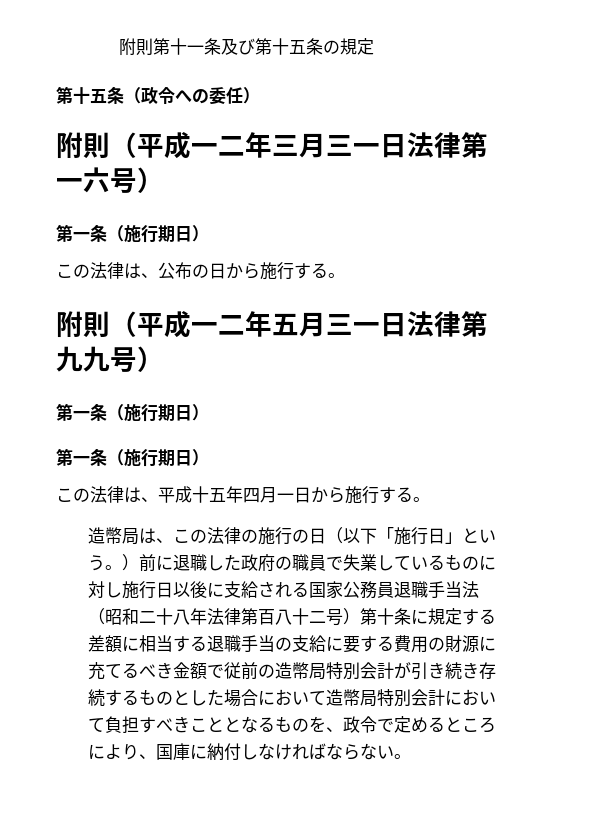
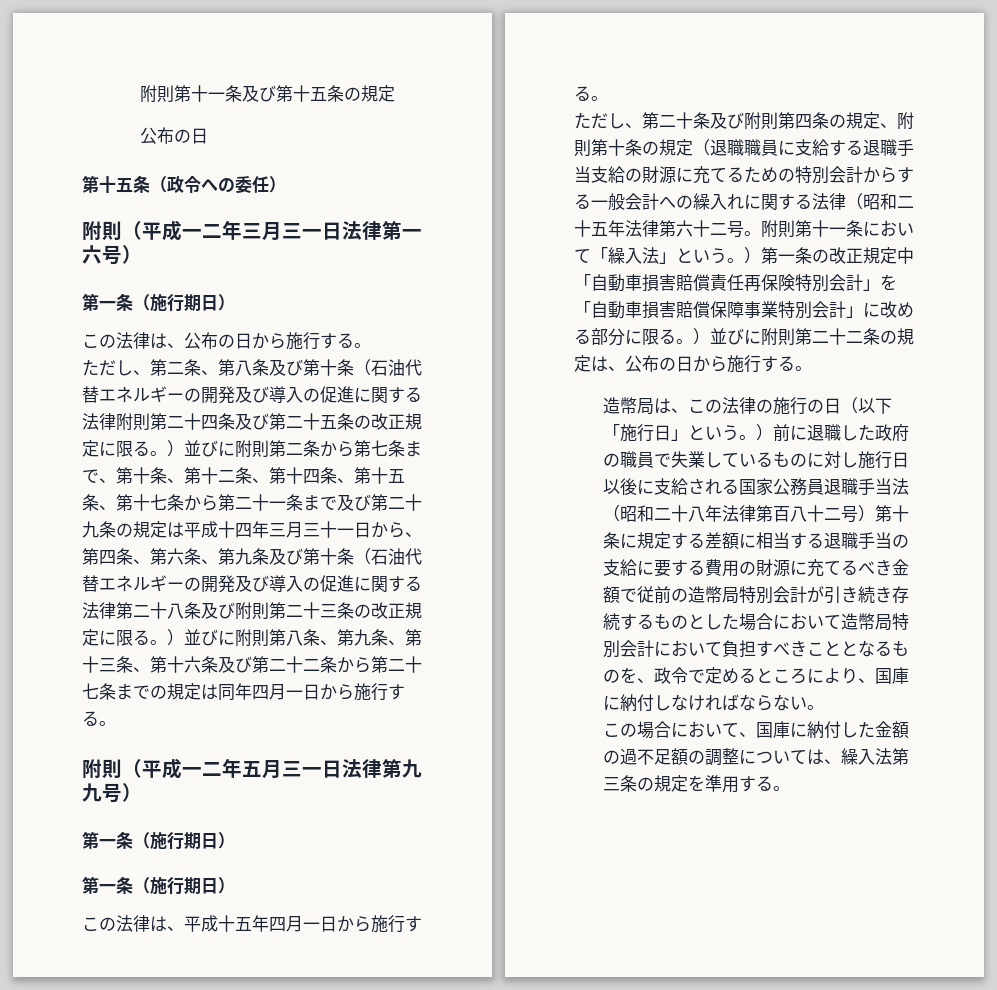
(375, 46) none -> [140,127,209,144] // 公布の日
(345, 275) none -> [82,359,422,376] [82,386,422,404] [82,413,422,431] [82,440,422,458] [82,467,405,484] [82,494,422,511] [82,521,422,538] [82,548,422,565] [82,575,422,593] [82,602,422,620] [82,629,422,647] [82,656,422,673] [82,683,405,701] [82,711,116,726] // ただし、第二条、第八条及び第十条（石油代替エネルギーの開発及び導入の促進に関する法律附則第二十四条及び第二十五条の改正規定に限る。）並びに附則第二条から第七条まで、第十条、第十二条、第十四条、第十五条、第十七条から第二十一条まで及び第二十九条の規定は平成十四年三月三十一日から、第四条、第六条、第九条及び第十条（石油代替エネルギーの開発及び導入の促進に関する法律第二十八条及び附則第二十三条の改正規定に限る。）並びに附則第八条、第九条、第十三条、第十六条及び第二十二条から第二十七条までの規定は同年四月一日から施行する。
(430, 499) none -> [574,112,914,130] [574,139,914,157] [574,166,914,184] [574,193,914,210] [574,220,914,238] [574,247,914,264] [574,274,897,292] [574,301,914,319] [574,328,914,346] [574,355,812,373] // ただし、第二十条及び附則第四条の規定、附則第十条の規定（退職職員に支給する退職手当支給の財源に充てるための特別会計からする一般会計への繰入れに関する法律（昭和二十五年法律第六十二号。附則第十一条において「繰入法」という。）第一条の改正規定中「自動車損害賠償責任再保険特別会計」を「自動車損害賠償保障事業特別会計」に改める部分に限る。）並びに附則第二十二条の規定は、公布の日から施行する。
(411, 756) none -> [603,721,910,739] [603,748,910,766] [603,775,791,793] // この場合において、国庫に納付した金額の過不足額の調整については、繰入法第三条の規定を準用する。

